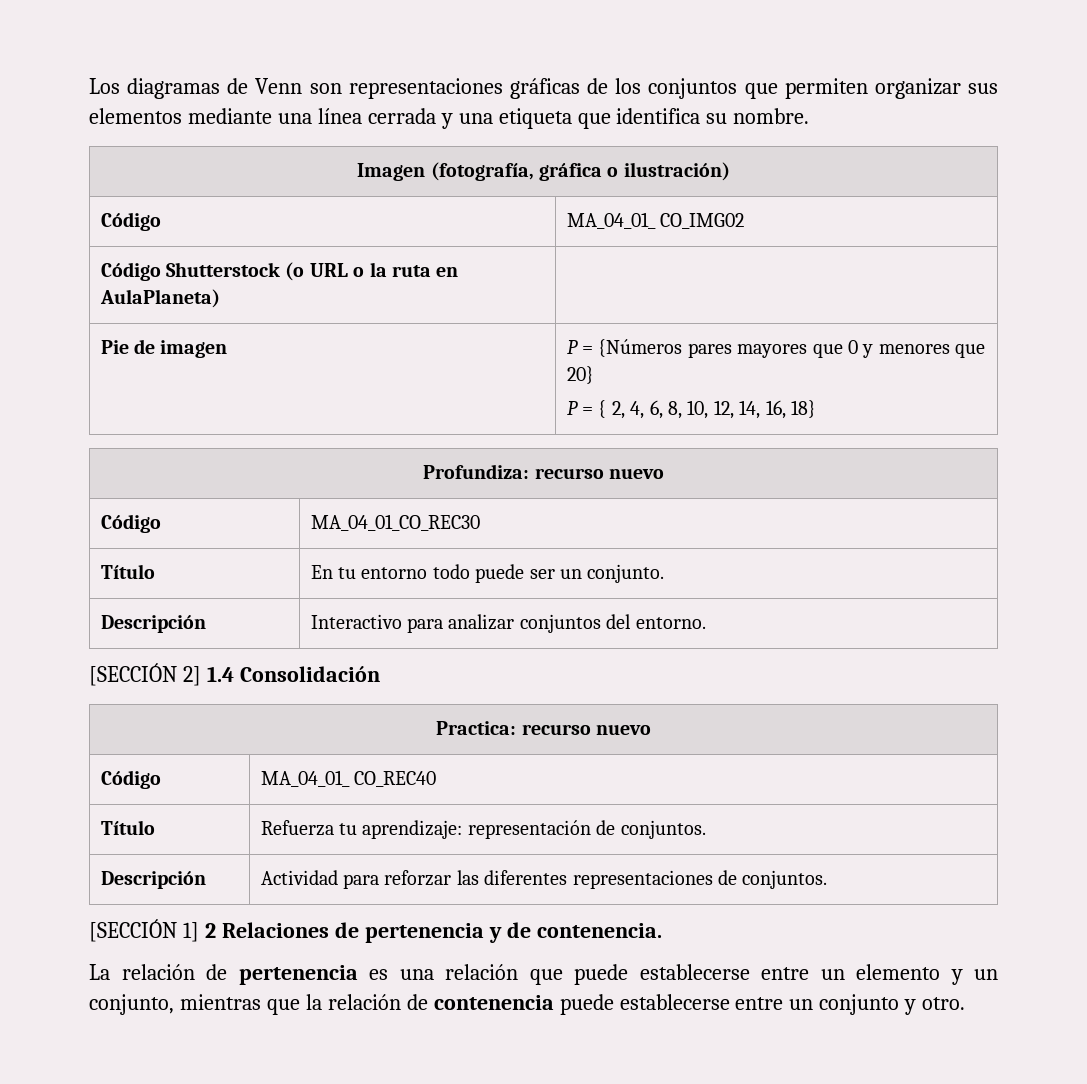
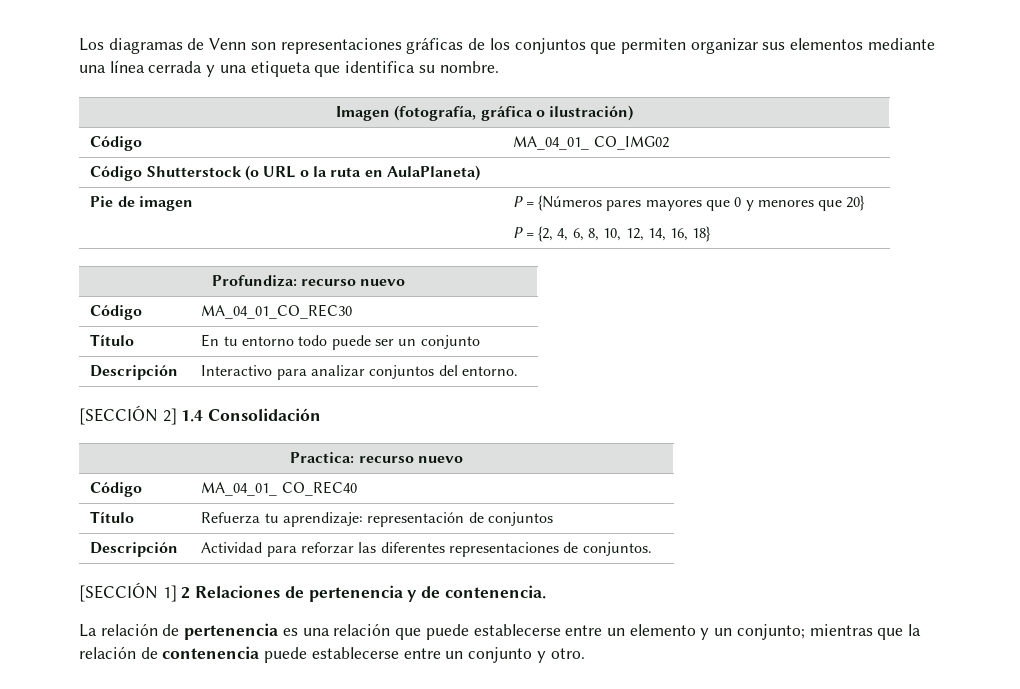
[598,400,625,419] { 2, -> [537,226,553,242] {2,
[587,564,665,583] conjunto. -> [420,335,480,349] conjunto
[620,820,706,839] conjuntos. -> [487,512,553,526] conjuntos
[89,994,174,1015] conjunto, -> [736,624,805,640] conjunto;

